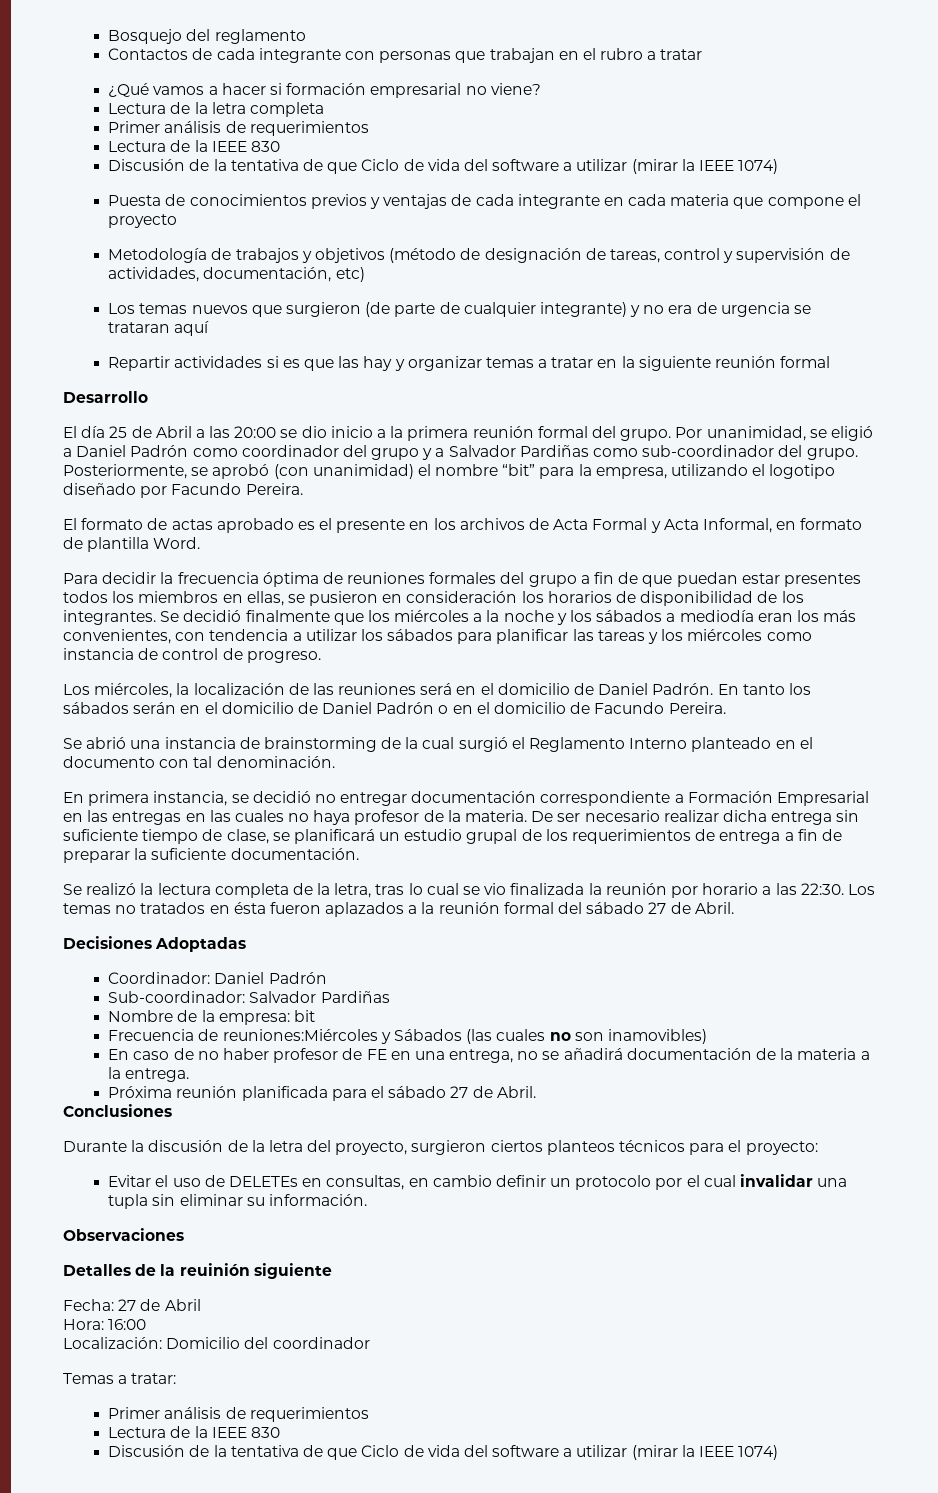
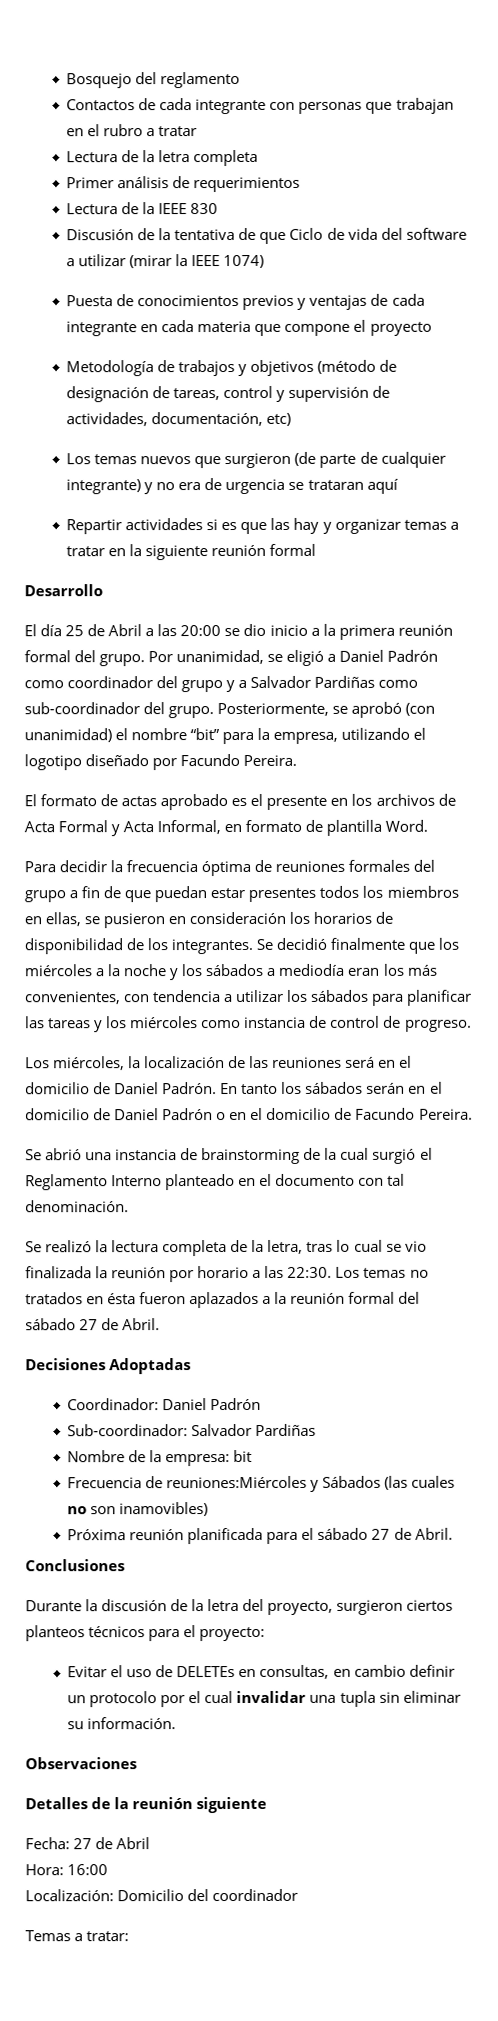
[108,83,541,98] // ¿Qué vamos a hacer si formación empresarial no viene? -> (198, 131) none
[63,791,870,806] [63,810,860,825] [63,829,842,844] [63,848,359,863] // En primera instancia, se decidió no entregar documentación correspondiente a Formación Empresarial en las entregas en las cuales no haya profesor de la materia. De ser necesario realizar dicha entrega sin suficiente tiempo de clase, se planificará un estudio grupal de los requerimientos de entrega a fin de preparar la suficiente documentación. -> (129, 1206) none
[108,1048,870,1063] [108,1067,190,1082] // En caso de no haber profesor de FE en una entrega, no se añadirá documentación de la materia a la entrega. -> (209, 1509) none
[179,1263,250,1276] reuinión -> [132,1797,194,1810] reunión
[108,1407,369,1422] [108,1426,280,1438] [108,1445,779,1460] // Primer análisis de requerimientos // Lectura de la IEEE 830 // Discusión de la tentativa de que Ciclo de vida del software a utilizar (mirar la IEEE 1074) -> (130, 1936) none

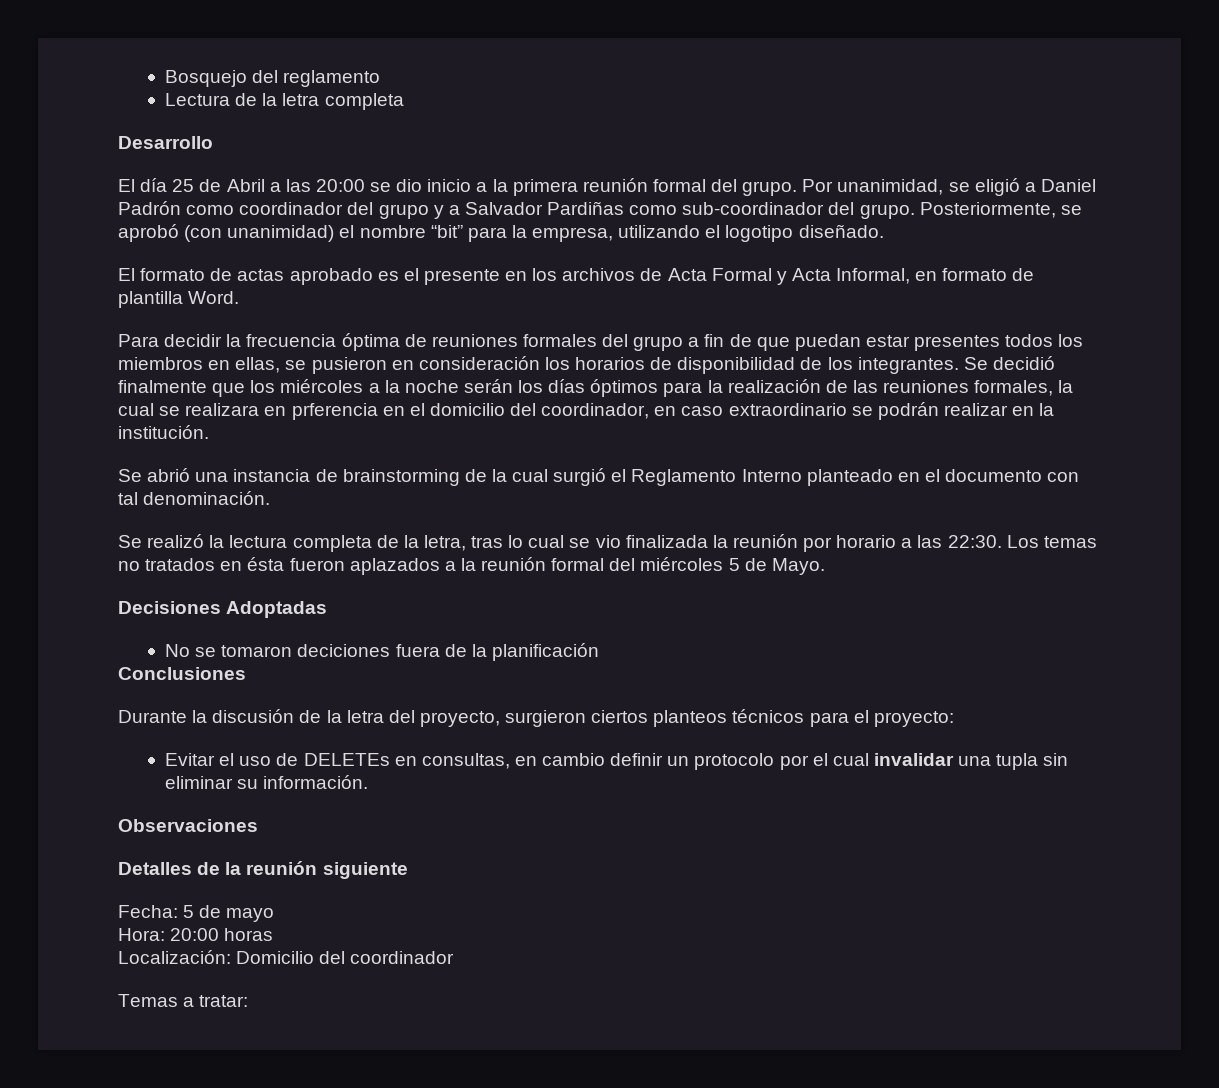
[66,97,454,115] [66,124,198,137] // Contactos de cada integrante con personas que trabajan en el rubro a tratar -> (381, 78) none
[66,176,301,193] [66,202,219,215] [66,227,467,244] [66,254,265,269] [66,293,425,311] [66,319,432,337] [66,359,398,377] [66,385,391,403] [66,411,292,427] [66,451,446,469] [66,478,399,495] [66,517,459,535] [66,543,317,561] // Primer análisis de requerimientos // Lectura de la IEEE 830 // Discusión de la tentativa de que Ciclo de vida del software a utilizar (mirar la IEEE 1074) // Puesta de conocimientos previos y ventajas de cada integrante en cada materia que compone el proyecto // Metodología de trabajos y objetivos (método de designación de tareas, control y supervisión de actividades, documentación, etc) // Los temas nuevos que surgieron (de parte de cualquier integrante) y no era de urgencia se trataran aquí // Repartir actividades si es que las hay y organizar temas a tratar en la siguiente reunión formal -> (404, 101) none
[85,754,298,771] diseñado por Facundo Pereira. -> [798,224,884,238] diseñado.
[169,963,437,981] [24,989,472,1006] [25,1015,472,1033] [25,1055,413,1071] [25,1081,443,1095] [25,1107,473,1121] y los sábados a mediodía eran los más convenientes, con tendencia a utilizar los sábados para planificar las tareas y los miércoles como instancia de control de progreso. // Los miércoles, la localización de las reuniones será en el domicilio de Daniel Padrón. En tanto los sábados serán en el domicilio de Daniel Padrón o en el domicilio de Facundo Pereira. -> [463,379,1074,397] [118,402,1055,420] [118,425,209,439] serán los días óptimos para la realización de las reuniones formales, la cual se realizara en prferencia en el domicilio del coordinador, en caso extraordinario se podrán realizar en la institución.
[25,1318,161,1331] [25,1358,192,1375] [67,1397,262,1411] [67,1423,317,1437] [67,1449,253,1467] [67,1475,456,1492] [67,1502,209,1517] [67,1527,453,1545] sábado 27 de Abril. // Decisiones Adoptadas // Coordinador: Daniel Padrón // Sub-coordinador: Salvador Pardiñas // Nombre de la empresa: bit // Frecuencia de reuniones:Miércoles y Sábados (las cuales no son inamovibles) // Próxima reunión planificada para el sábado 27 de Abril. -> [640,557,825,575] [118,601,328,618] [165,643,599,661] miércoles 5 de Mayo. // Decisiones Adoptadas // No se tomaron deciciones fuera de la planificación
[73,1837,151,1850] 27 de Abril -> [183,905,275,922] 5 de mayo
[67,1864,109,1876] 16:00 -> [170,928,274,941] 20:00 horas

